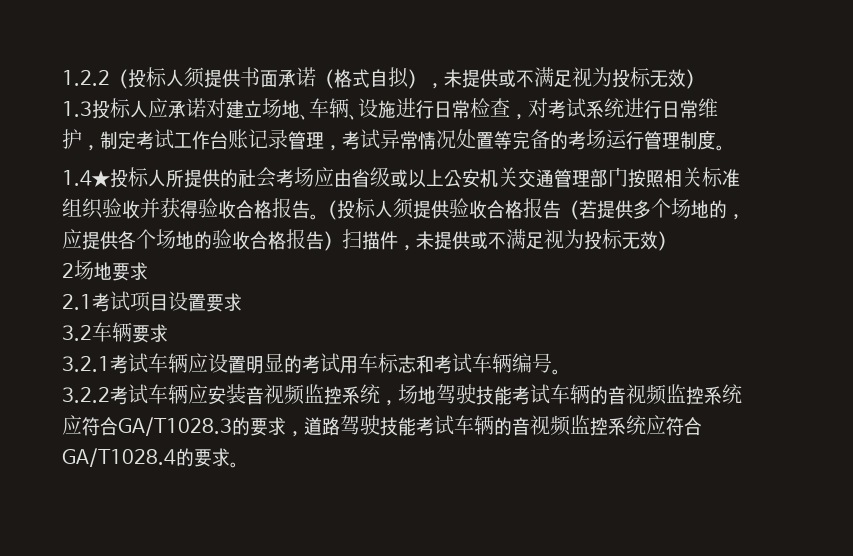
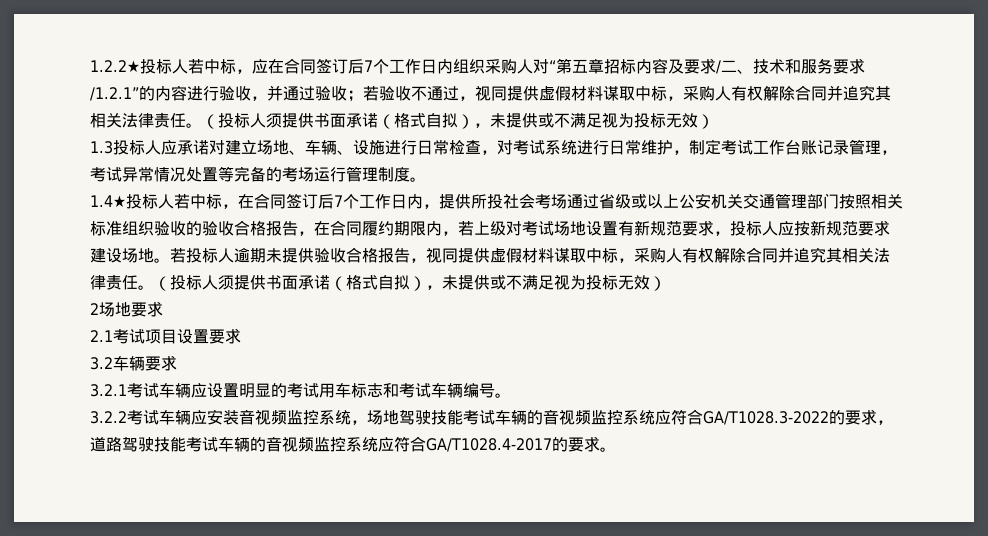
[62,70,110,86] 1.2.2 -> [90,58,865,74] [90,85,891,102] [90,112,202,128] 1.2.2★投标人若中标，应在合同签订后7个工作日内组织采购人对“第五章招标内容及要求/二、技术和服务要求/1.2.1”的内容进行验收，并通过验收；若验收不通过，视同提供虚假材料谋取中标，采购人有权解除合同并追究其相关法律责任。
[166,169,238,188] 所提供的 -> [174,193,503,209] 若中标，在合同签订后7个工作日内，提供所投
[314,167,352,188] 应由 -> [567,194,599,209] 通过
[140,198,745,220] [62,229,398,251] 并获得验收合格报告。（投标人须提供验收合格报告（若提供多个场地的，应提供各个场地的验收合格报告）扫描件 -> [186,220,890,236] [90,247,890,263] [90,274,426,291] 的验收合格报告，在合同履约期限内，若上级对考试场地设置有新规范要求，投标人应按新规范要求建设场地。若投标人逾期未提供验收合格报告，视同提供虚假材料谋取中标，采购人有权解除合同并追究其相关法律责任。（投标人须提供书面承诺（格式自拟）
[118,417,232,436] GA/T1028.3 -> [703,411,829,425] GA/T1028.3-2022
[62,448,176,467] GA/T1028.4 -> [426,438,552,452] GA/T1028.4-2017

